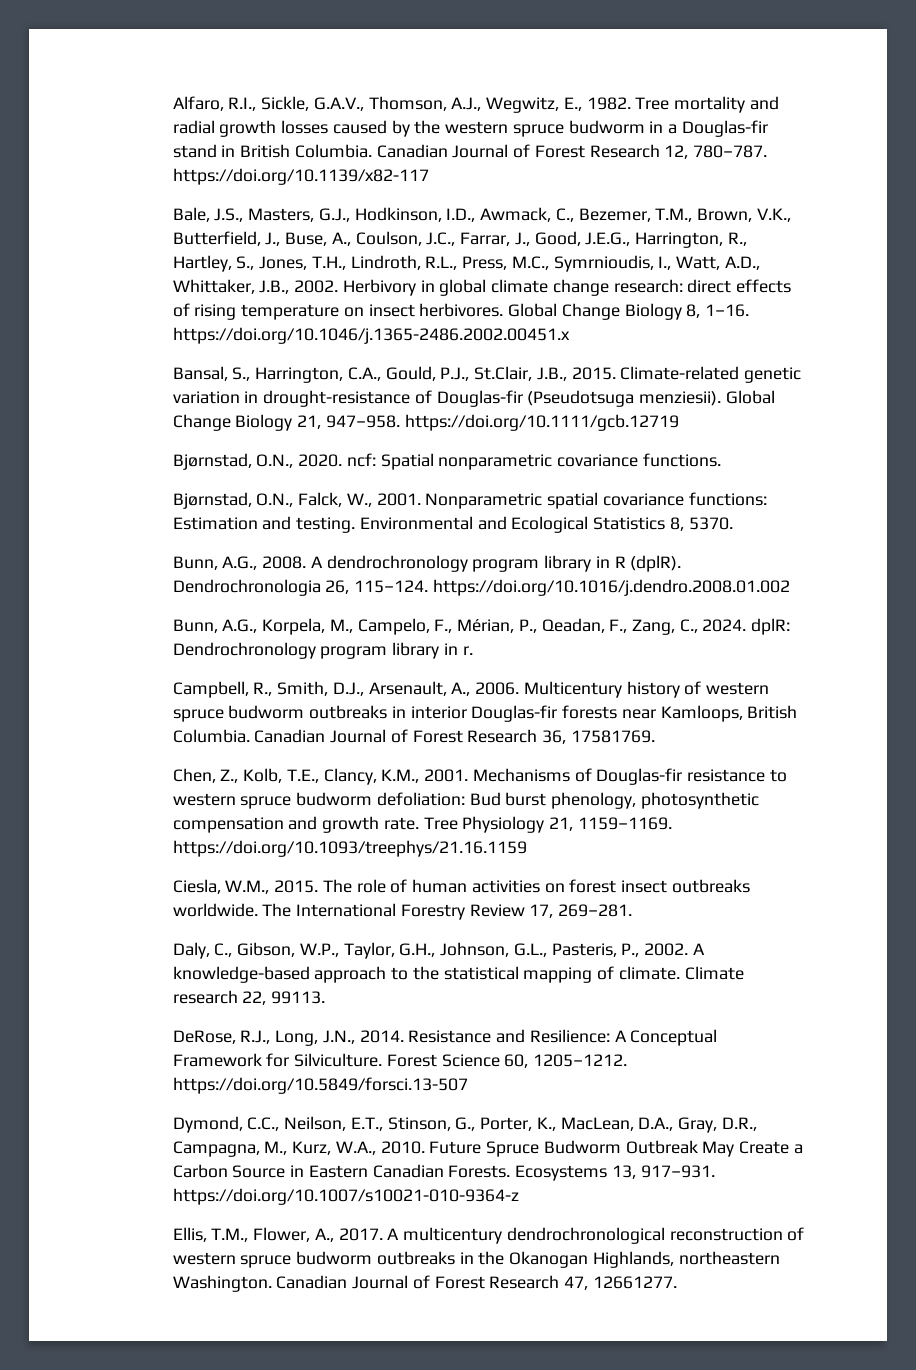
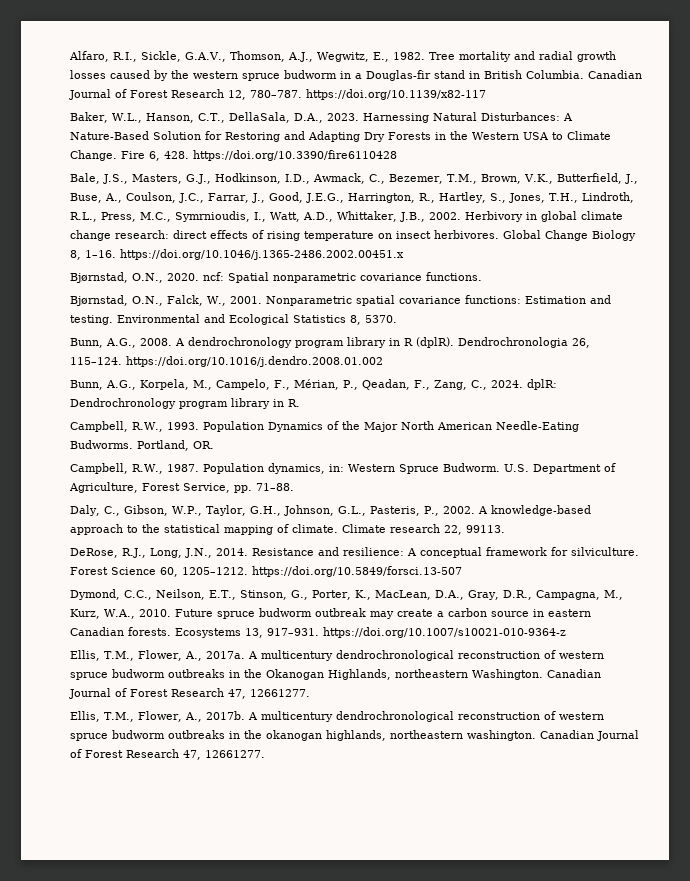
(429, 176) none -> [69,112,573,123] [69,131,611,142] [69,150,397,161] // Baker, W.L., Hanson, C.T., DellaSala, D.A., 2023. Harnessing Natural Disturbances: A Nature-Based Solution for Restoring and Adapting Dry Forests in the Western USA to Climate Change. Fire 6, 428. https://doi.org/10.3390/fire6110428
[172,366,801,383] [172,390,775,407] [172,414,679,431] // Bansal, S., Harrington, C.A., Gould, P.J., St.Clair, J.B., 2015. Climate-related genetic variation in drought-resistance of Douglas-fir (Pseudotsuga menziesii). Global Change Biology 21, 947–958. https://doi.org/10.1111/gcb.12719 -> (404, 254) none
[462,646,473,655] [172,681,769,698] [172,705,798,722] [172,729,655,744] [172,768,787,785] [172,792,759,809] [172,816,672,833] [172,840,527,857] [172,879,750,894] [172,903,633,920] r. // Campbell, R., Smith, D.J., Arsenault, A., 2006. Multicentury history of western spruce budworm outbreaks in interior Douglas-fir forests near Kamloops, British Columbia. Canadian Journal of Forest Research 36, 17581769. // Chen, Z., Kolb, T.E., Clancy, K.M., 2001. Mechanisms of Douglas-fir resistance to western spruce budworm defoliation: Bud burst phenology, photosynthetic compensation and growth rate. Tree Physiology 21, 1159–1169. https://doi.org/10.1093/treephys/21.16.1159 // Ciesla, W.M., 2015. The role of human activities on forest insect outbreaks worldwide. The International Forestry Review 17, 269–281. -> [287,399,300,407] [69,421,579,432] [69,440,214,451] [69,463,616,474] [68,482,294,493] R. // Campbell, R.W., 1993. Population Dynamics of the Major North American Needle-Eating Budworms. Portland, OR. // Campbell, R.W., 1987. Population dynamics, in: Western Spruce Budworm. U.S. Department of Agriculture, Forest Service, pp. 71–88.
[529,1029,718,1046] [172,1053,383,1067] Resilience: A Conceptual Framework for Silviculture. -> [342,547,639,558] resilience: A conceptual framework for silviculture.
[486,1140,803,1157] [172,1164,511,1178] Spruce Budworm Outbreak May Create a Carbon Source in Eastern Canadian Forests. -> [216,608,591,619] [69,627,171,636] spruce budworm outbreak may create a carbon source in eastern Canadian forests.
[338,1228,383,1241] 2017. -> [205,651,245,659] 2017a.
(677, 1282) none -> [69,711,604,722] [69,730,639,741] [69,749,265,760] // Ellis, T.M., Flower, A., 2017b. A multicentury dendrochronological reconstruction of western spruce budworm outbreaks in the okanogan highlands, northeastern washington. Canadian Journal of Forest Research 47, 12661277.

